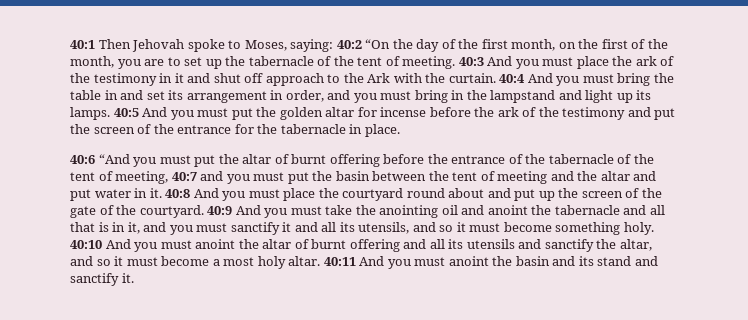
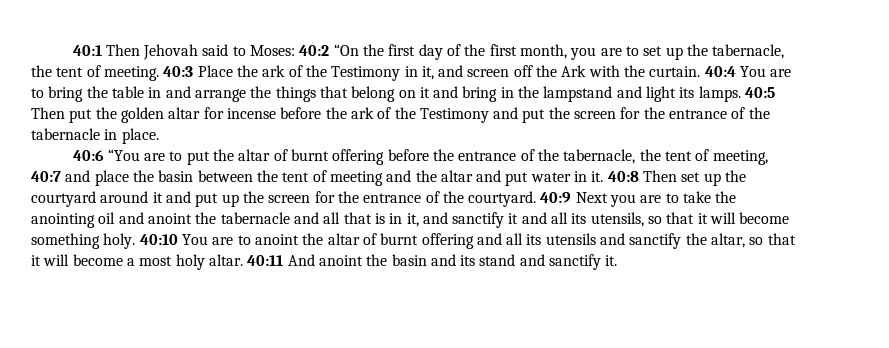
[187,39,334,52] spoke to Moses, saying: -> [202,44,296,56] said to Moses:
(413, 44) none -> [388,44,416,56] first
[558,39,668,49] [70,56,114,68] on the first of the month, -> (567, 51) none
[248,56,332,66] tabernacle of -> [712,44,785,59] tabernacle,
[487,56,675,69] [70,73,341,86] And you must place the ark of the testimony in it and shut off approach to -> [197,65,533,81] Place the ark of the Testimony in it, and screen off
[527,73,614,86] And you must -> [740,66,792,77] [31,88,44,98] You are to
[146,90,412,103] set its arrangement in order, and you must -> [194,86,459,102] arrange the things that belong on it and
[616,93,633,103] up -> (677, 94) none
[142,107,229,120] And you must -> [31,107,65,119] Then
[562,107,626,120] testimony -> [419,108,489,123] Testimony
[137,124,254,134] of the entrance for -> [620,107,746,119] for the entrance of
[98,154,191,167] “And you must -> [107,149,183,161] “You are to
[548,154,632,164] tabernacle of -> [563,149,636,164] tabernacle,
[226,172,309,184] you must put -> [94,170,129,186] place
[193,188,485,201] And you must place the courtyard round about -> [643,170,747,186] [31,191,163,207] Then set up the courtyard around it
[625,188,662,198] [70,206,96,218] of the gate -> [314,191,422,203] for the entrance
[235,205,322,218] And you must -> [575,192,679,207] Next you are to
[169,223,228,235] you must -> (448, 218) none
[412,222,501,232] and so it must -> [648,212,737,224] so that it will
[105,239,192,252] And you must -> [181,234,251,245] You are to
[70,256,158,266] and so it must -> [749,233,796,245] [31,254,70,266] so that it will
[387,257,446,269] you must -> (315, 260) none

